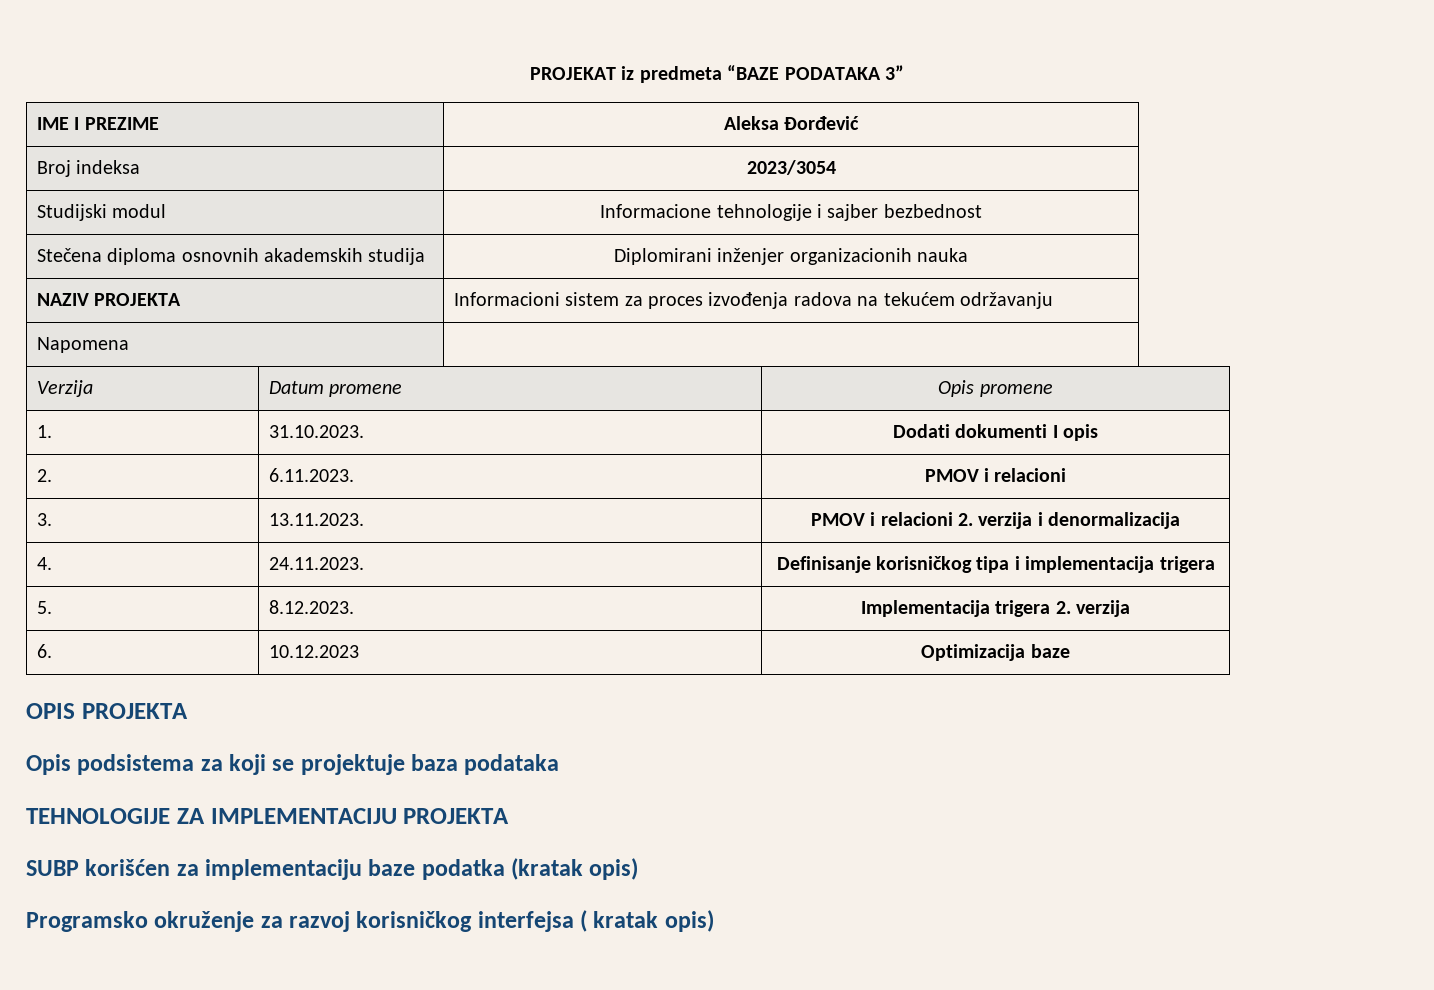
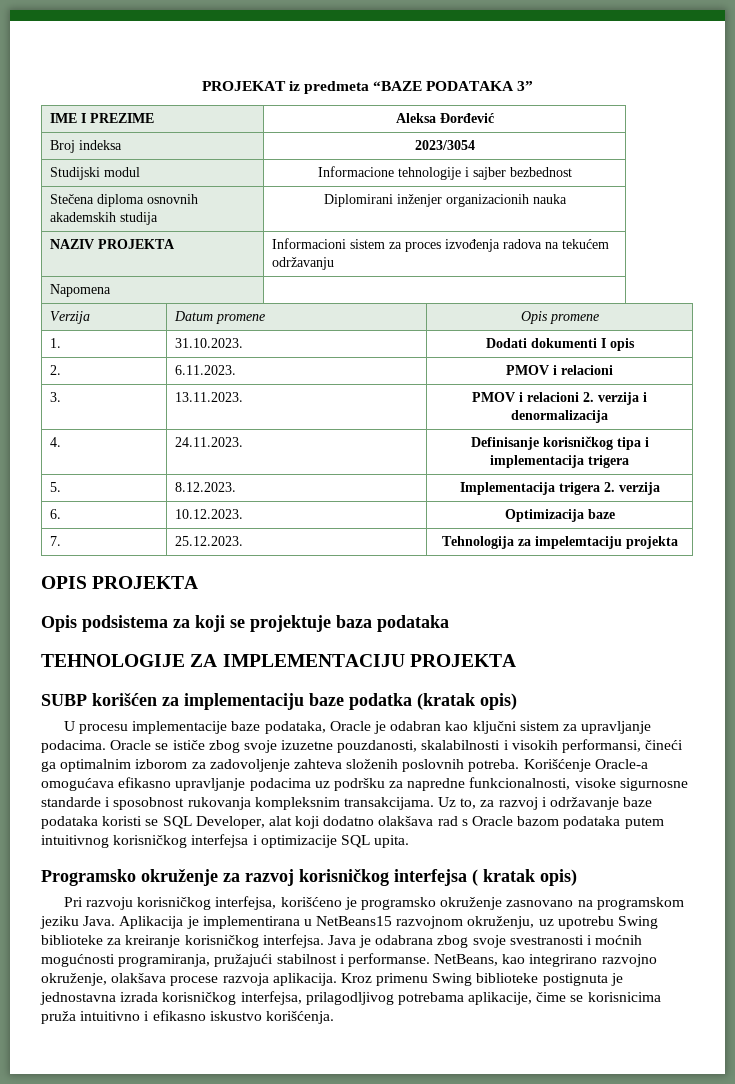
[268,645,359,658] 10.12.2023 -> [175,509,244,519] 10.12.2023.
(1070, 651) none -> [50,536,62,546] [175,536,244,546] [441,536,678,549] // 7. | 25.12.2023. | Tehnologija za impelemtaciju projekta
(639, 869) none -> [63,721,652,734] [41,739,684,753] [41,759,648,772] [41,777,688,791] [41,797,653,810] [41,816,664,829] [41,834,410,848] // U procesu implementacije baze podataka, Oracle je odabran kao ključni sistem za upravljanje podacima. Oracle se ističe zbog svoje izuzetne pouzdanosti, skalabilnosti i visokih performansi, čineći ga optimalnim izborom za zadovoljenje zahteva složenih poslovnih potreba. Korišćenje Oracle-a omogućava efikasno upravljanje podacima uz podršku za napredne funkcionalnosti, visoke sigurnosne standarde i sposobnost rukovanja kompleksnim transakcijama. Uz to, za razvoj i održavanje baze podataka koristi se SQL Developer, alat koji dodatno olakšava rad s Oracle bazom podataka putem intuitivnog korisničkog interfejsa i optimizacije SQL upita.
(714, 921) none -> [63,896,684,910] [40,916,659,929] [41,934,643,948] [41,953,657,967] [41,973,623,986] [40,991,661,1005] [41,1010,334,1024] // Pri razvoju korisničkog interfejsa, korišćeno je programsko okruženje zasnovano na programskom jeziku Java. Aplikacija je implementirana u NetBeans15 razvojnom okruženju, uz upotrebu Swing biblioteke za kreiranje korisničkog interfejsa. Java je odabrana zbog svoje svestranosti i moćnih mogućnosti programiranja, pružajući stabilnost i performanse. NetBeans, kao integrirano razvojno okruženje, olakšava procese razvoja aplikacija. Kroz primenu Swing biblioteke postignuta je jednostavna izrada korisničkog interfejsa, prilagodljivog potrebama aplikacije, čime se korisnicima pruža intuitivno i efikasno iskustvo korišćenja.

